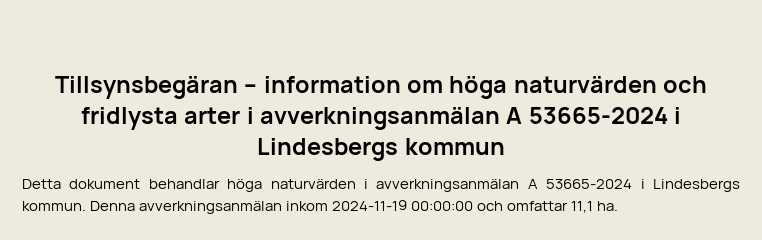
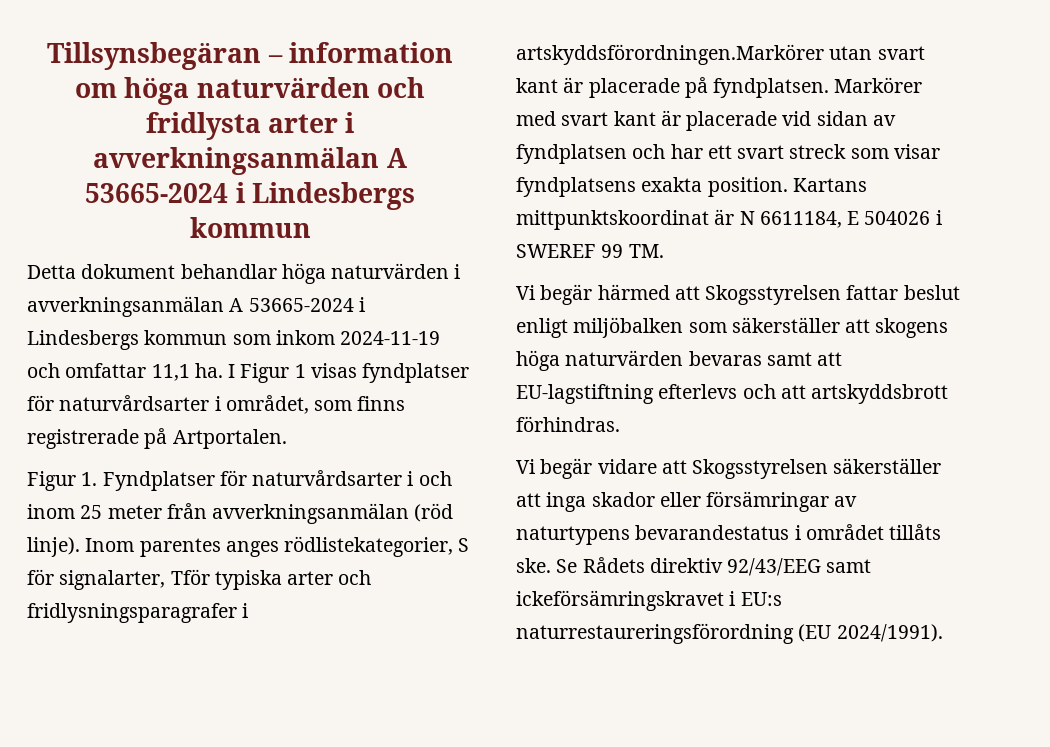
[22,201,283,214] kommun. Denna avverkningsanmälan -> [144,330,271,345] kommun som
[411,201,474,211] 00:00:00 -> (441, 338) none
(619, 206) none -> [228,363,470,383] [27,395,406,414] [27,428,287,449] [27,470,452,491] [27,503,454,524] [27,536,470,557] [27,569,372,590] [27,603,249,623] [516,44,925,65] [516,77,923,98] [516,110,896,131] [516,144,940,164] [516,177,867,197] [516,209,942,230] [516,244,664,258] [516,284,960,305] [516,317,949,338] [516,350,843,371] [516,384,949,404] [516,416,620,432] [516,458,942,479] [516,491,858,512] [516,524,942,545] [516,557,872,576] [516,590,782,611] [516,623,943,644] I Figur 1 visas fyndplatser för naturvårdsarter i området, som finns registrerade på Artportalen. // Figur 1. Fyndplatser för naturvårdsarter i och inom 25 meter från avverkningsanmälan (röd linje). Inom parentes anges rödlistekategorier, S för signalarter, Tför typiska arter och fridlysningsparagrafer i artskyddsförordningen.Markörer utan svart kant är placerade på fyndplatsen. Markörer med svart kant är placerade vid sidan av fyndplatsen och har ett svart streck som visar fyndplatsens exakta position. Kartans mittpunktskoordinat är N 6611184, E 504026 i SWEREF 99 TM. // Vi begär härmed att Skogsstyrelsen fattar beslut enligt miljöbalken som säkerställer att skogens höga naturvärden bevaras samt att EU-lagstiftning efterlevs och att artskyddsbrott förhindras. // Vi begär vidare att Skogsstyrelsen säkerställer att inga skador eller försämringar av naturtypens bevarandestatus i området tillåts ske. Se Rådets direktiv 92/43/EEG samt ickeförsämringskravet i EU:s naturrestaureringsförordning (EU 2024/1991).

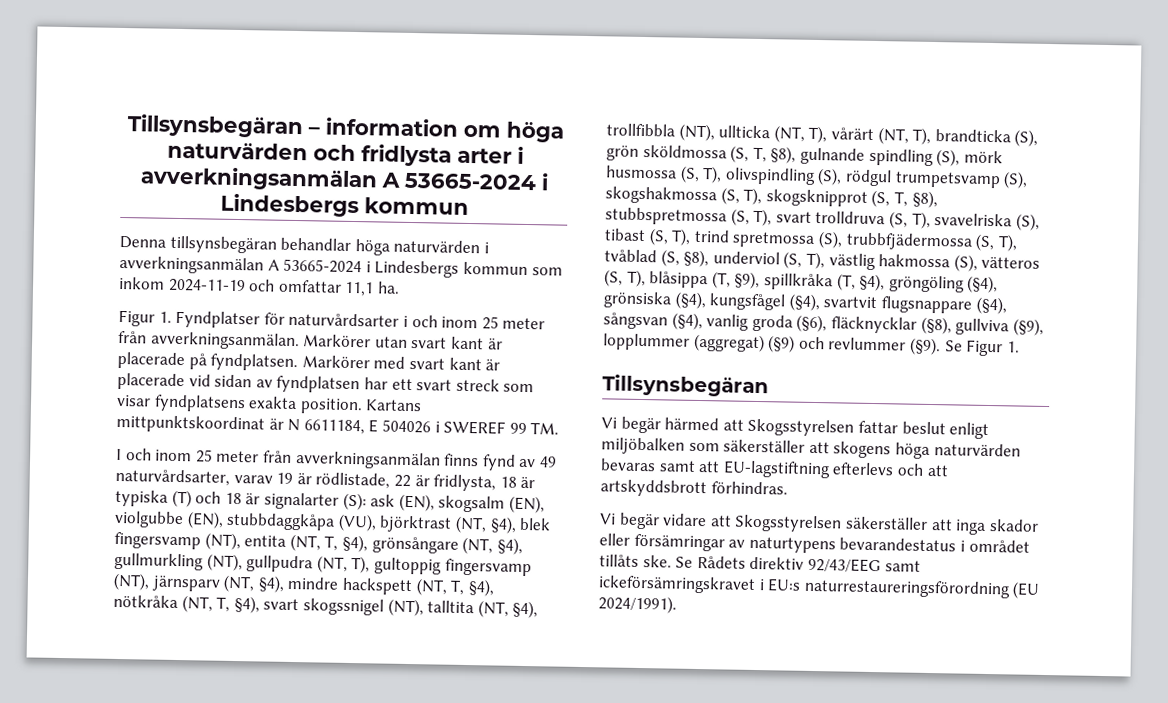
[27,264,176,279] Detta dokument -> [119,235,277,254] Denna tillsynsbegäran
[228,363,470,383] [27,395,406,414] [27,428,287,449] I Figur 1 visas fyndplatser för naturvårdsarter i området, som finns registrerade på Artportalen. -> (400, 287) none
[212,503,454,524] [27,536,470,557] [27,569,372,590] [27,603,249,623] [516,44,824,65] avverkningsanmälan (röd linje). Inom parentes anges rödlistekategorier, S för signalarter, Tför typiska arter och fridlysningsparagrafer i artskyddsförordningen.Markörer -> [150,331,372,351] avverkningsanmälan. Markörer
[632,144,666,159] och -> (361, 384) none
(664, 251) none -> [116,448,557,471] [115,468,536,492] [115,489,545,514] [114,510,552,534] [114,531,523,555] [114,552,532,577] [113,572,495,597] [113,594,539,619] [606,123,1039,147] [606,144,1003,167] [606,165,1029,189] [605,186,938,209] [605,207,1040,231] [604,228,1018,252] [604,249,1041,272] [604,269,999,294] [603,291,1007,315] [603,312,1044,336] [603,333,1020,357] [602,374,769,398] // I och inom 25 meter från avverkningsanmälan finns fynd av 49 naturvårdsarter, varav 19 är rödlistade, 22 är fridlysta, 18 är typiska (T) och 18 är signalarter (S): ask (EN), skogsalm (EN), violgubbe (EN), stubbdaggkåpa (VU), björktrast (NT, §4), blek fingersvamp (NT), entita (NT, T, §4), grönsångare (NT, §4), gullmurkling (NT), gullpudra (NT, T), gultoppig fingersvamp (NT), järnsparv (NT, §4), mindre hackspett (NT, T, §4), nötkråka (NT, T, §4), svart skogssnigel (NT), talltita (NT, §4), trollfibbla (NT), ullticka (NT, T), vårärt (NT, T), brandticka (S), grön sköldmossa (S, T, §8), gulnande spindling (S), mörk husmossa (S, T), olivspindling (S), rödgul trumpetsvamp (S), skogshakmossa (S, T), skogsknipprot (S, T, §8), stubbspretmossa (S, T), svart trolldruva (S, T), svavelriska (S), tibast (S, T), trind spretmossa (S), trubbfjädermossa (S, T), tvåblad (S, §8), underviol (S, T), västlig hakmossa (S), vätteros (S, T), blåsippa (T, §9), spillkråka (T, §4), gröngöling (§4), grönsiska (§4), kungsfågel (§4), svartvit flugsnappare (§4), sångsvan (§4), vanlig groda (§6), fläcknycklar (§8), gullviva (§9), lopplummer (aggregat) (§9) och revlummer (§9). Se Figur 1. // Tillsynsbegäran

